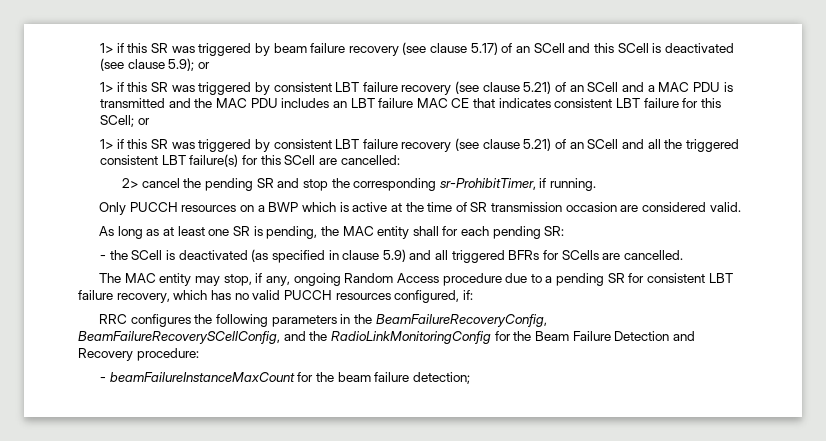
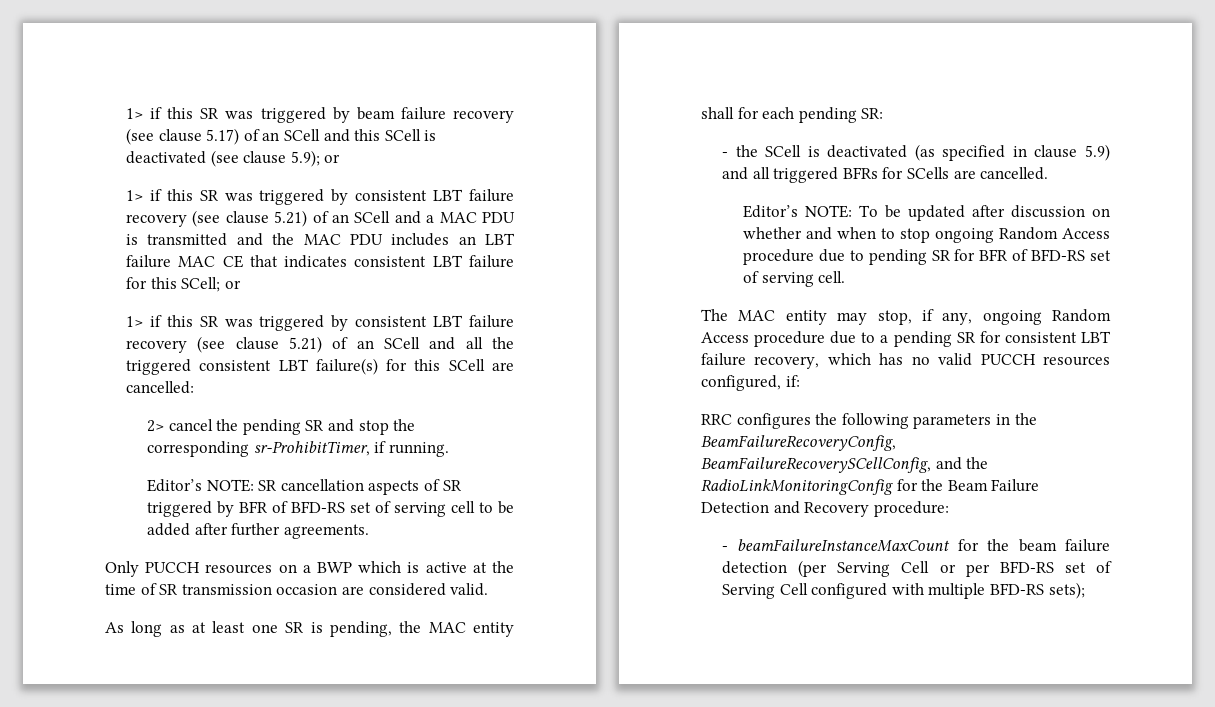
(597, 184) none -> [147,479,462,495] [147,501,514,517] [147,523,369,539] // Editor’s NOTE: SR cancellation aspects of SR triggered by BFR of BFD-RS set of serving cell to be added after further agreements.
(683, 255) none -> [743,205,1110,221] [743,227,1110,243] [743,249,1111,265] [743,271,846,287] // Editor’s NOTE: To be updated after discussion on whether and when to stop ongoing Random Access procedure due to pending SR for BFR of BFD-RS set of serving cell.
[412,372,470,384] detection; -> [722,560,1112,577] [722,582,1085,599] detection (per Serving Cell or per BFD-RS set of Serving Cell configured with multiple BFD-RS sets);

